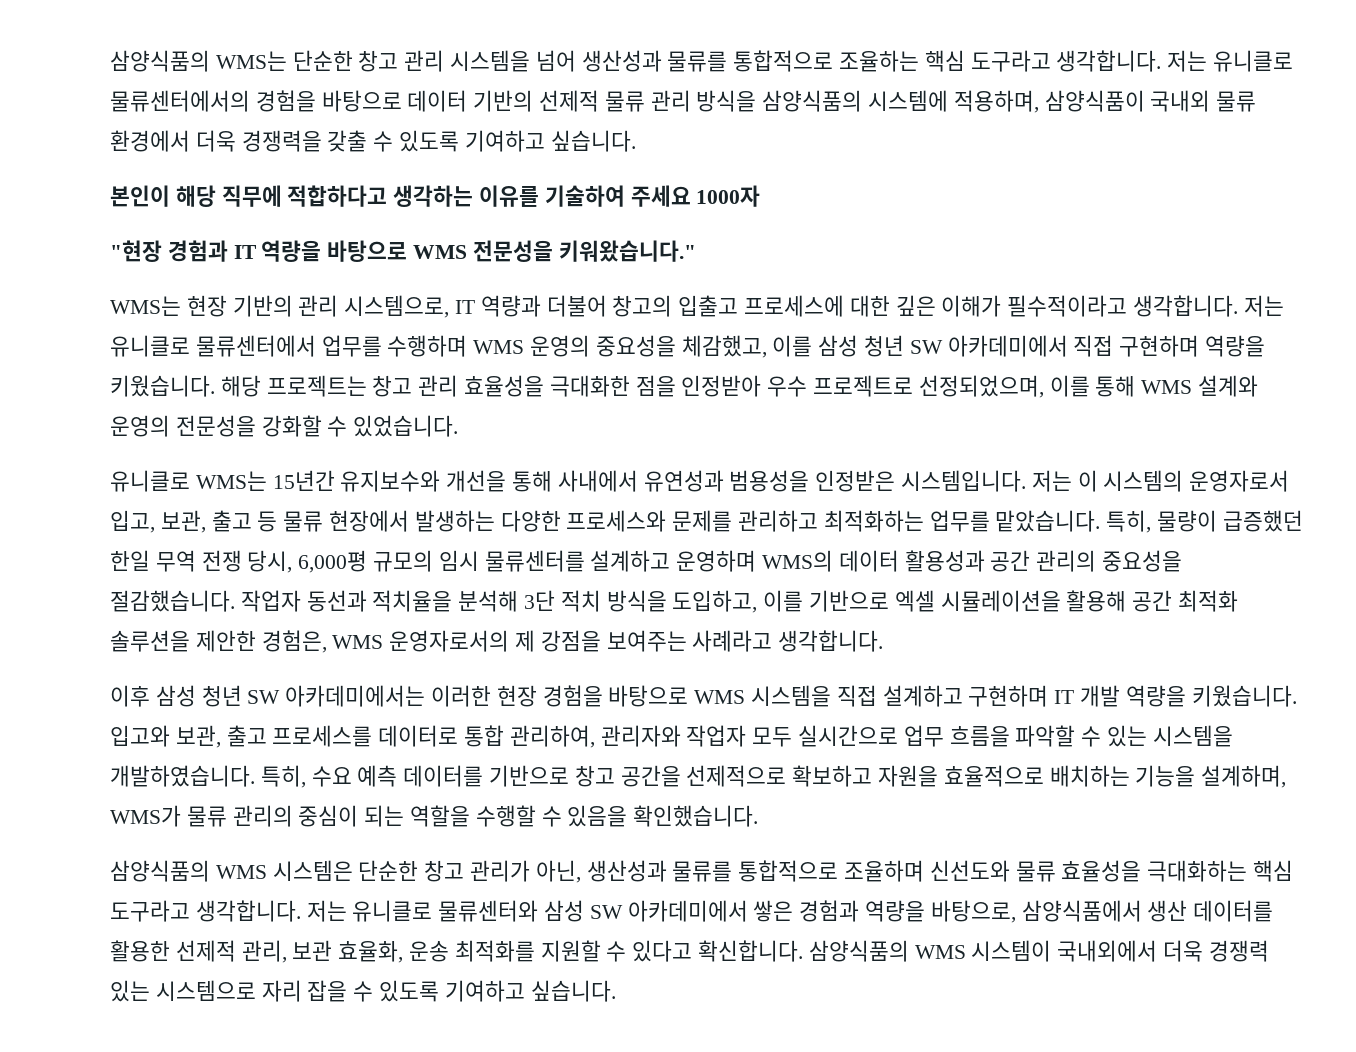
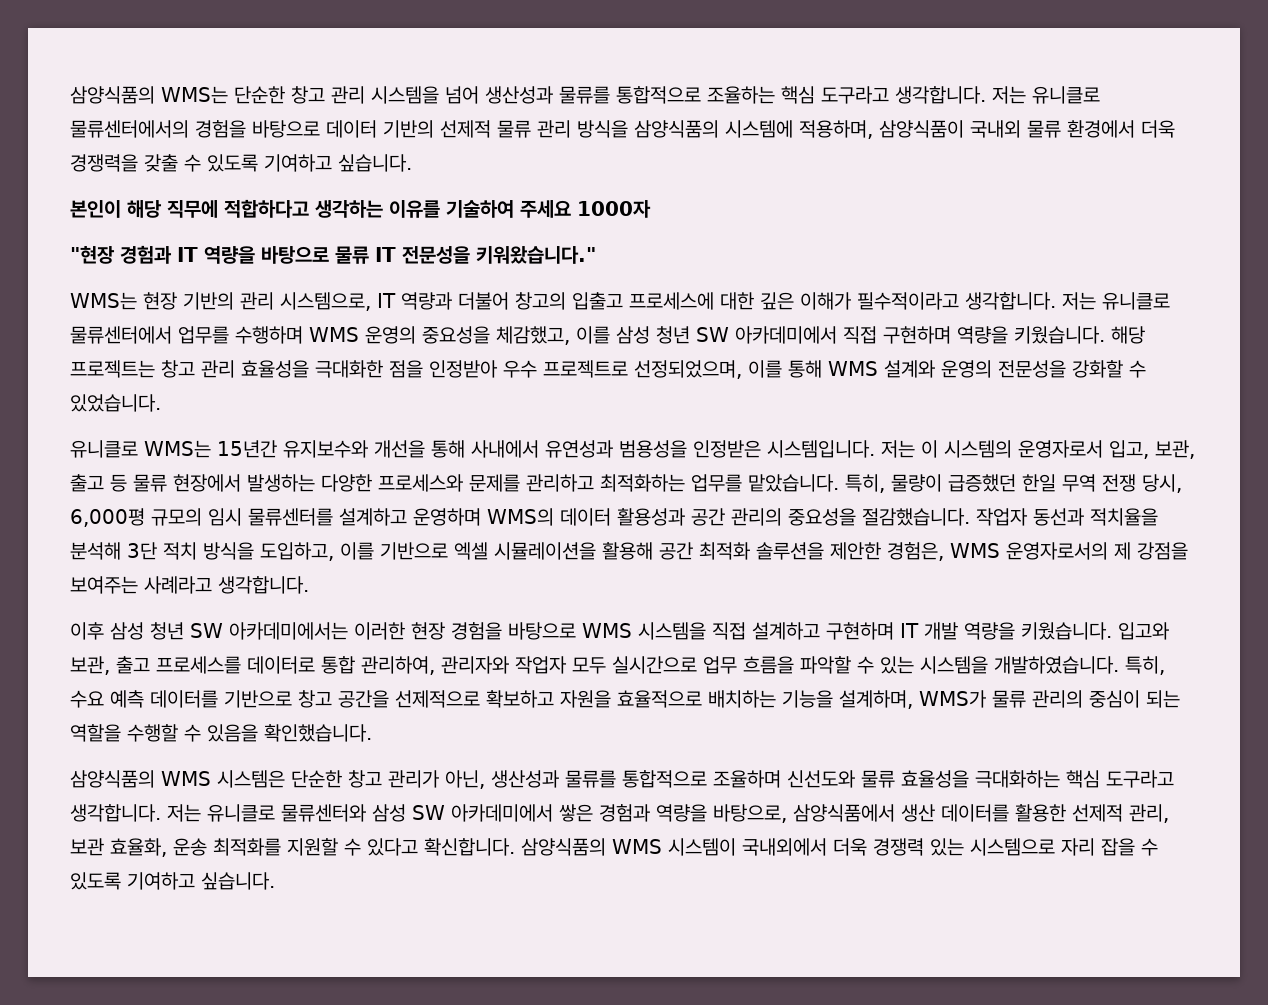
[413,245,468,259] WMS -> [335,246,396,264] 물류 IT

